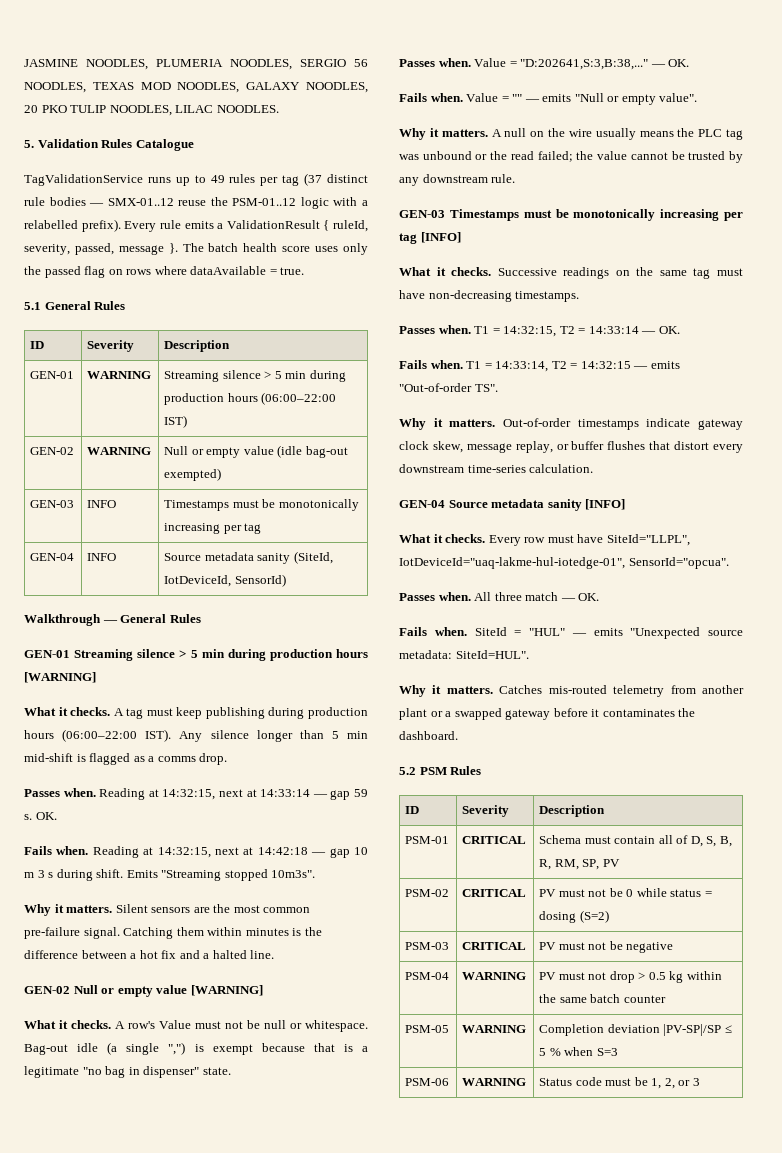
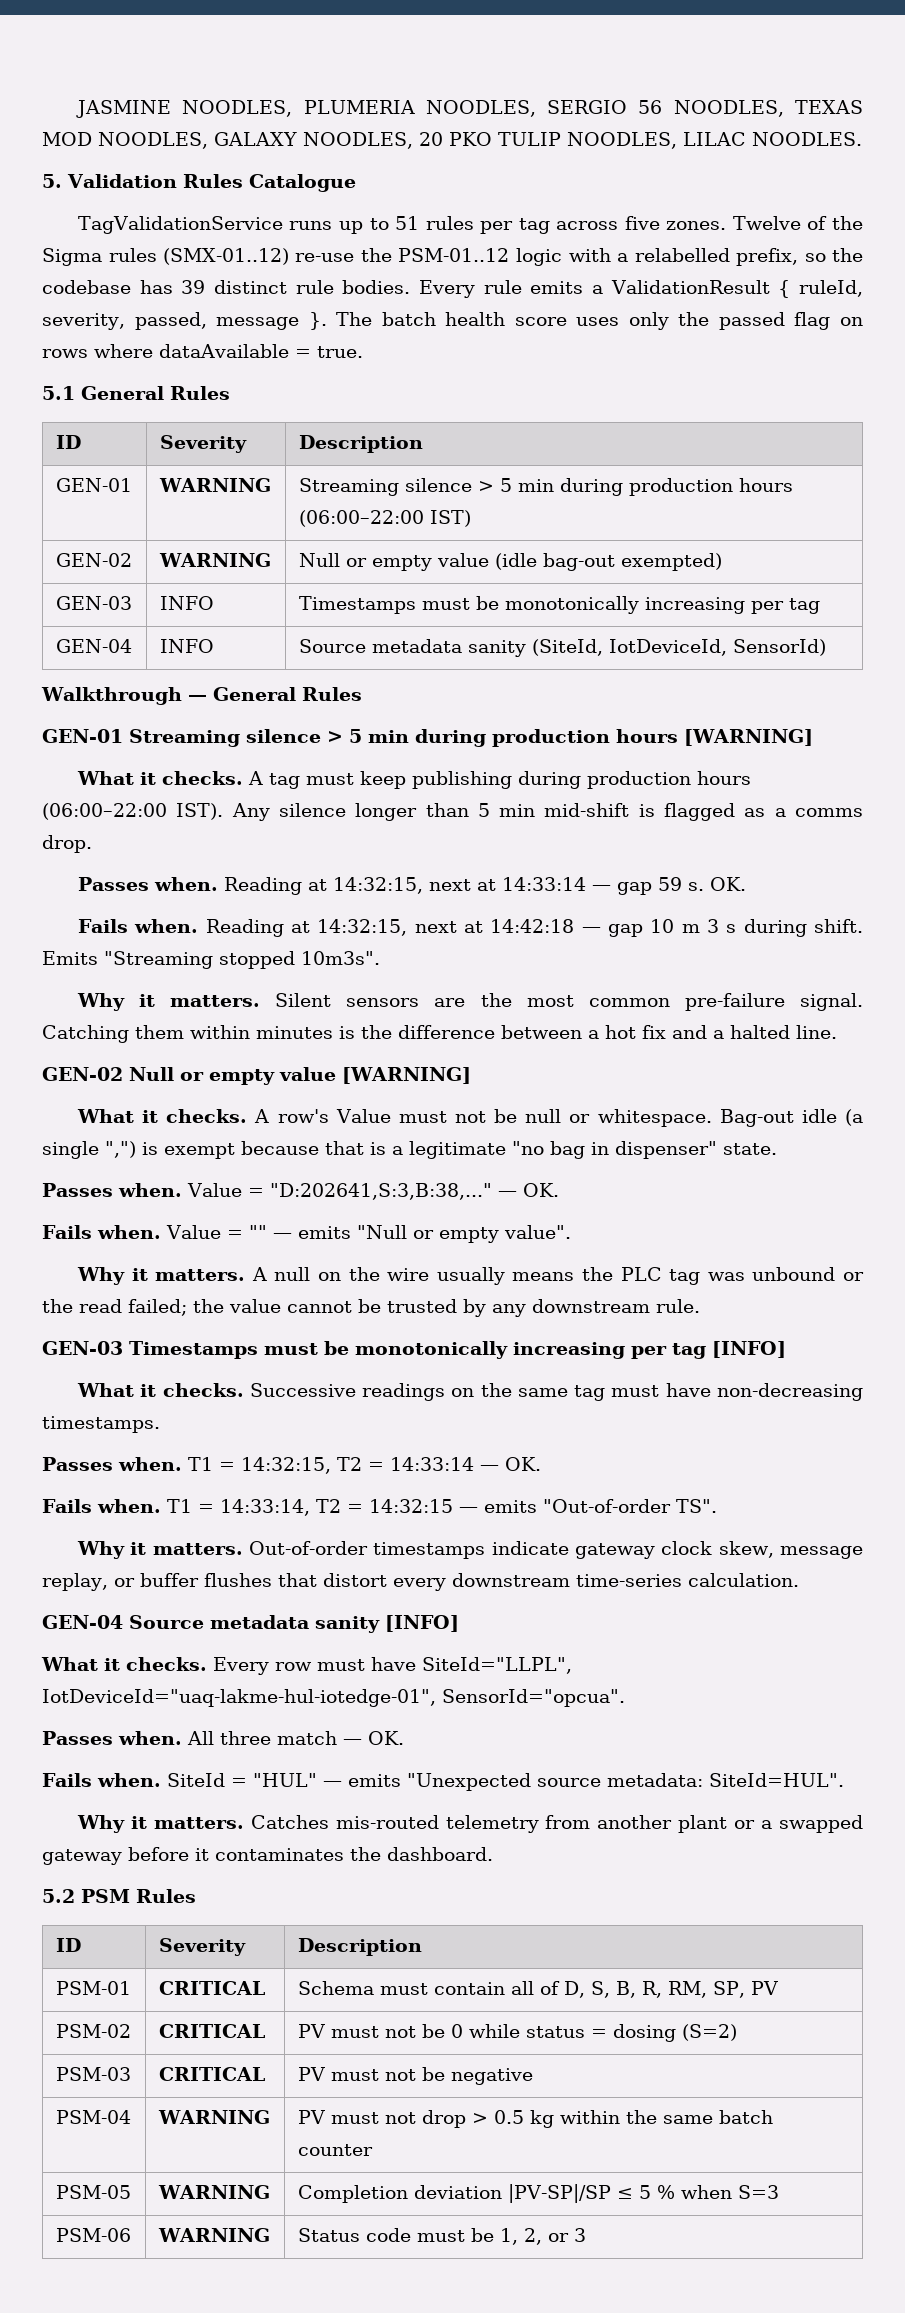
[210,175,225,183] 49 -> [395,216,420,230] 51
[304,173,368,186] [24,197,207,206] (37 distinct rule bodies — SMX-01..12 reuse -> [556,216,864,230] [42,248,355,266] across five zones. Twelve of the Sigma rules (SMX-01..12) re-use
[81,219,121,232] prefix). -> [735,248,864,266] [42,280,411,294] prefix, so the codebase has 39 distinct rule bodies.

